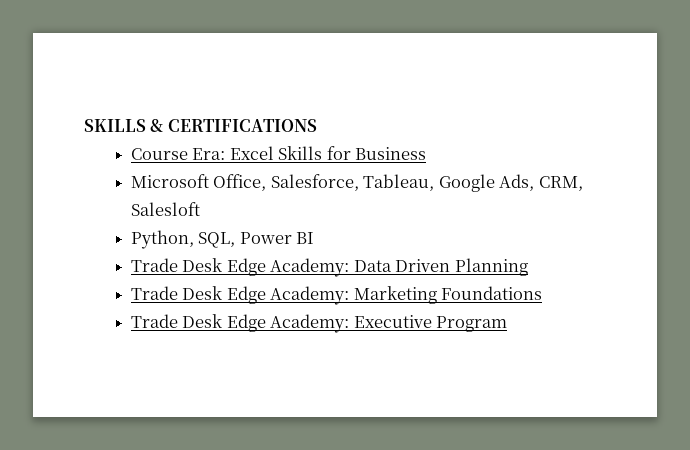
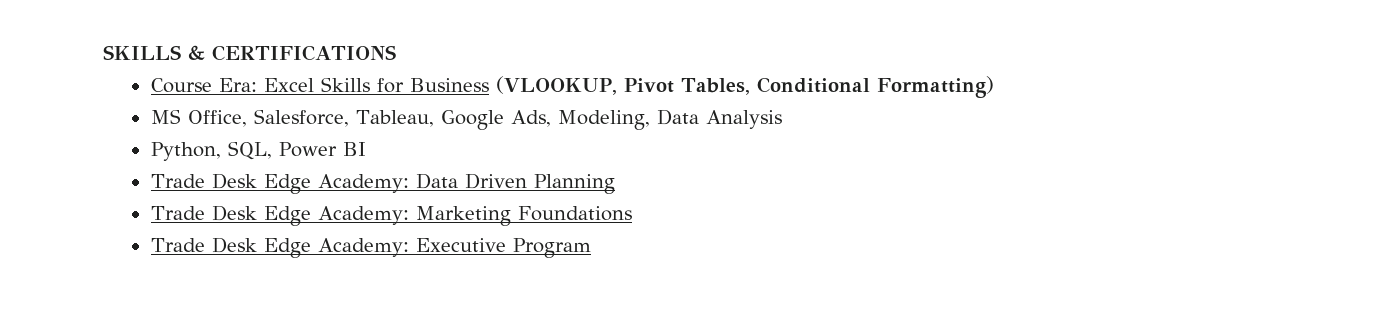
[130,174,209,188] // Microsoft -> [495,76,994,98] [150,109,181,124] (VLOOKUP, Pivot Tables, Conditional Formatting) // MS
[538,176,583,191] [130,202,200,216] CRM, Salesloft -> [557,109,782,130] Modeling, Data Analysis

